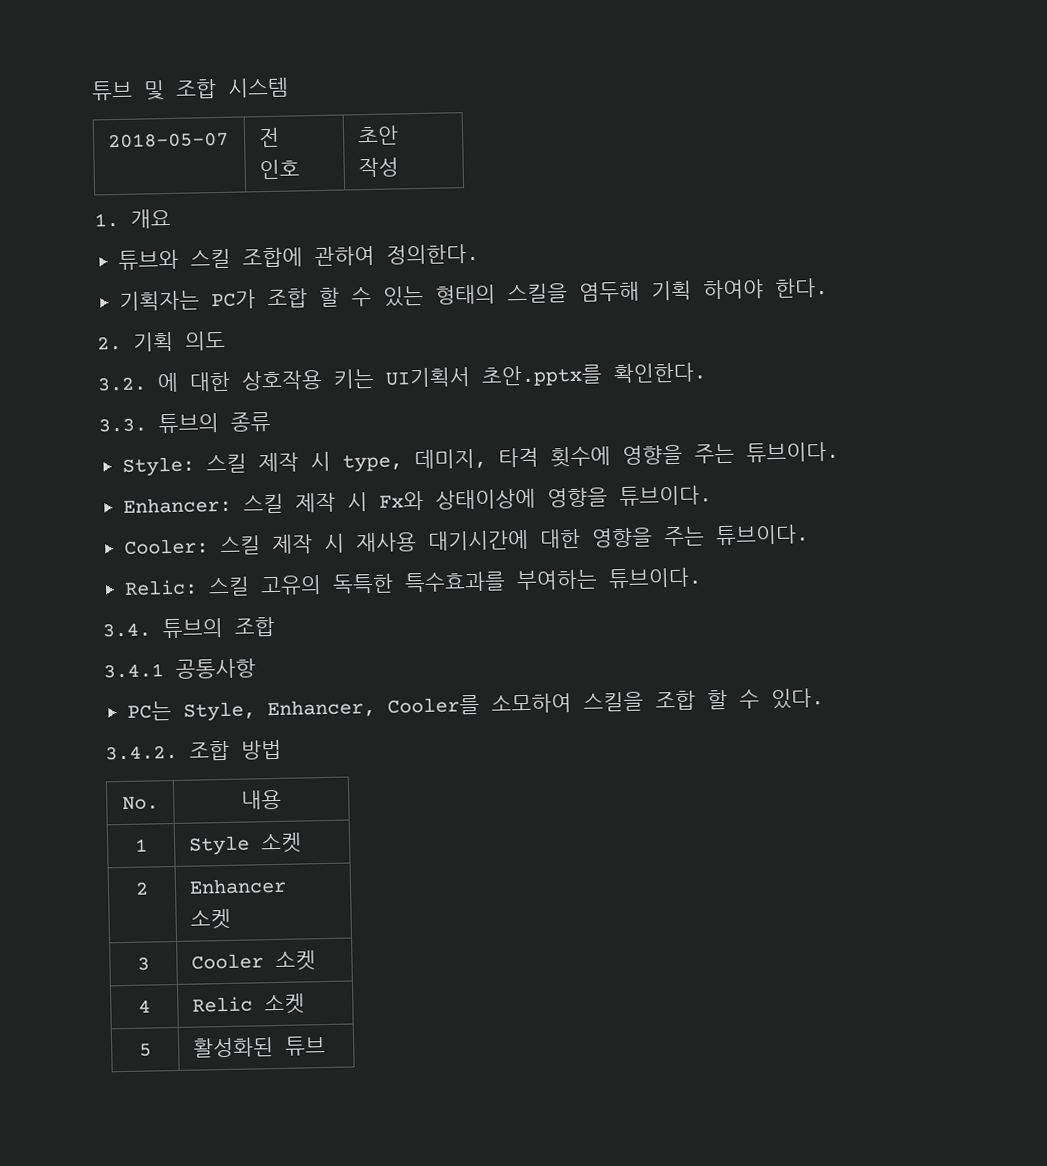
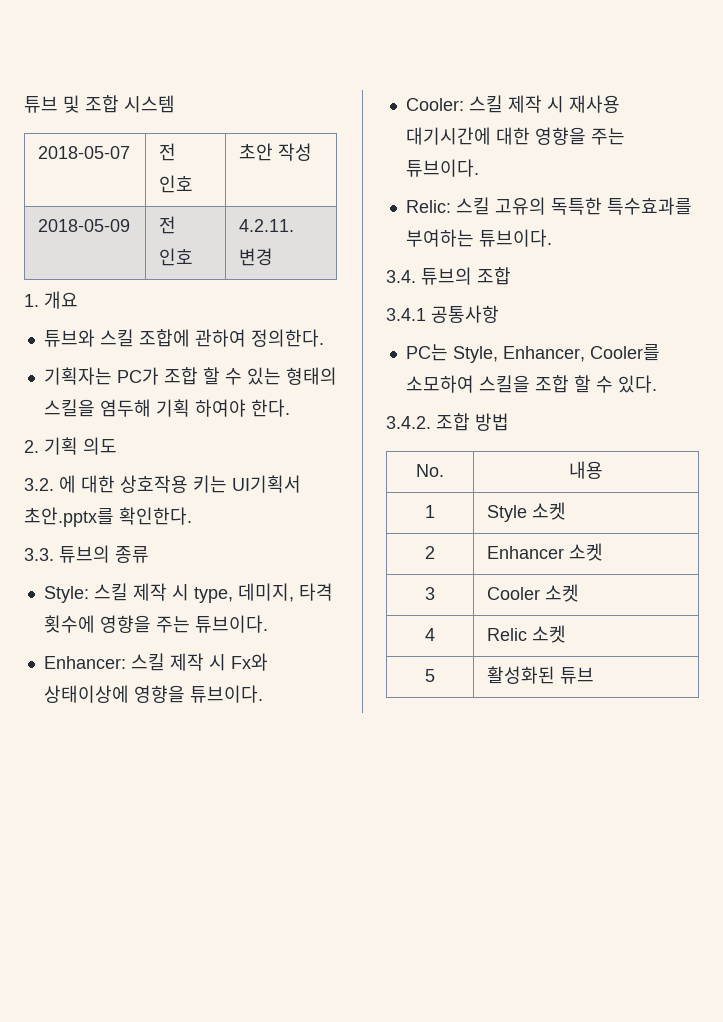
(400, 167) none -> [38,219,131,232] [159,216,177,234] [159,248,194,266] [239,219,295,232] [239,248,274,266] // 2018-05-09 | 전 인호 | 4.2.11. 변경

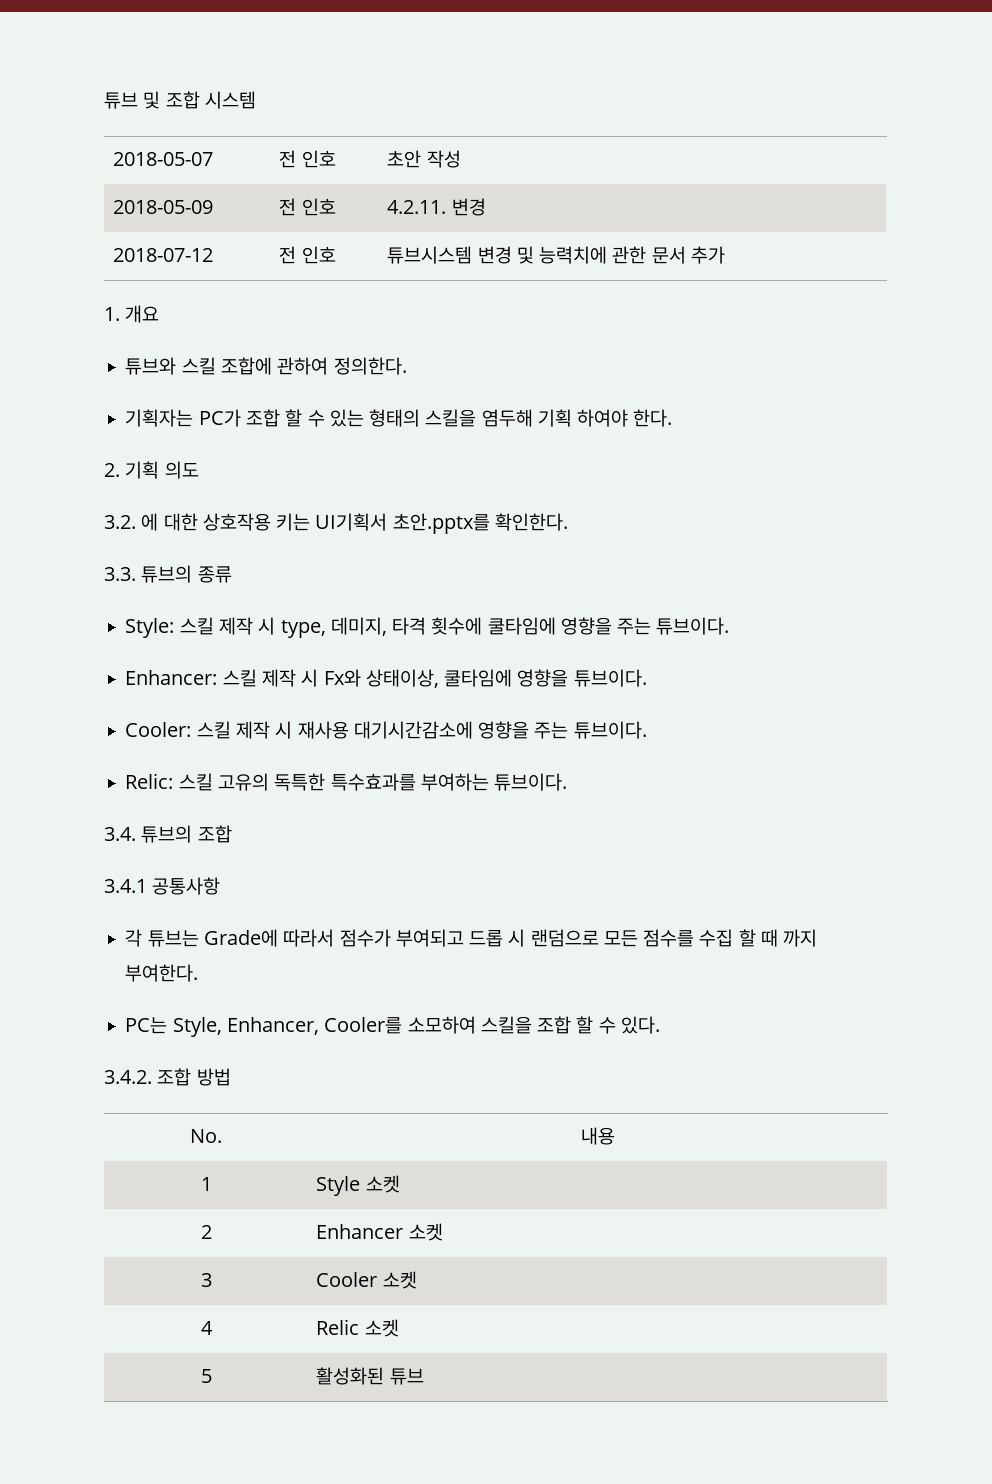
(274, 257) none -> [113,248,214,262] [279,246,336,264] [387,246,725,264] // 2018-07-12 | 전 인호 | 튜브시스템 변경 및 능력치에 관한 문서 추가
(95, 624) none -> [487,617,556,635] 쿨타임에
[43,685,129,703] 상태이상에 -> [365,669,513,688] 상태이상, 쿨타임에
[405,127,530,145] 대기시간에 대한 -> [353,721,473,739] 대기시간감소에
(499, 314) none -> [125,929,818,947] [125,964,199,982] // 각 튜브는 Grade에 따라서 점수가 부여되고 드롭 시 랜덤으로 모든 점수를 수집 할 때 까지 부여한다.

